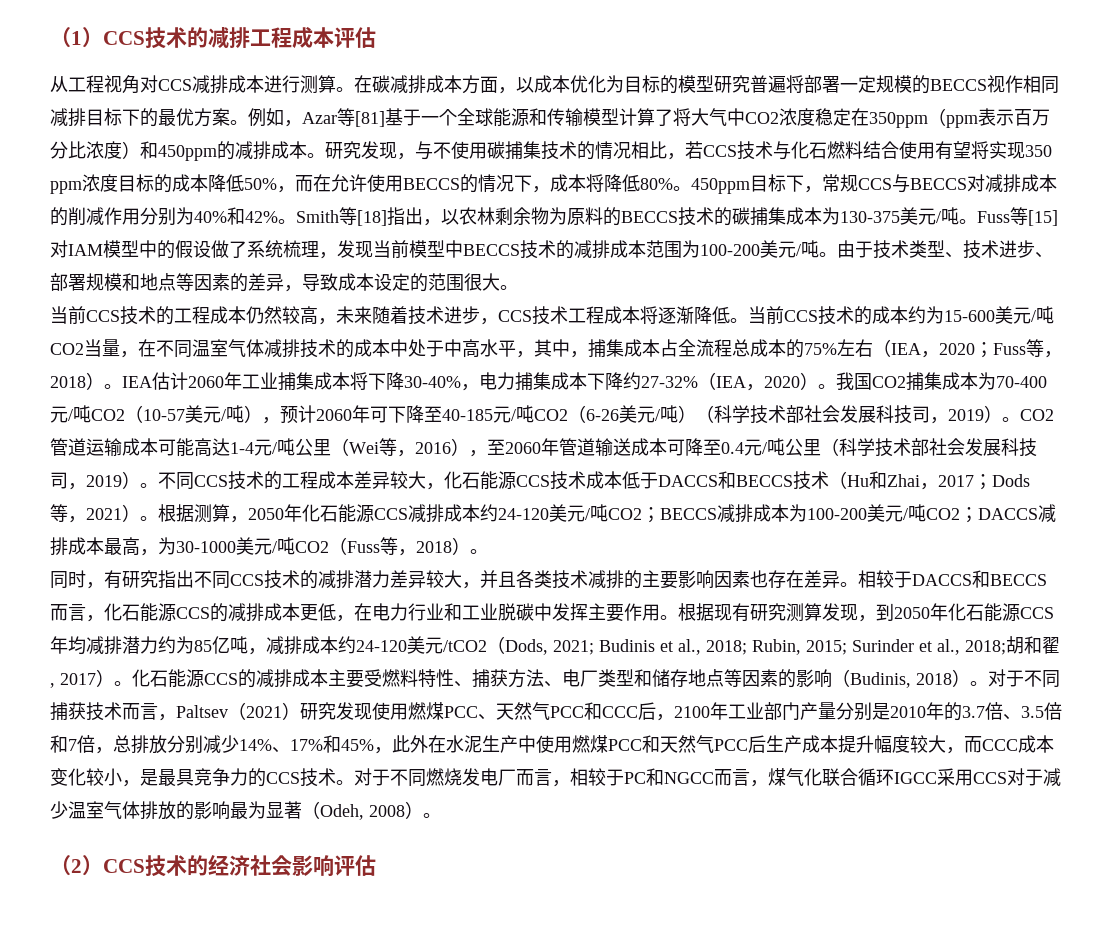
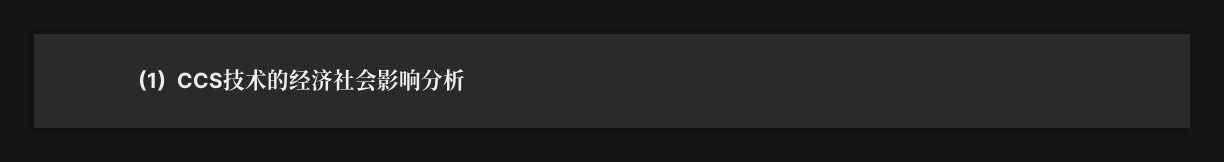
[208,26,376,49] [50,75,1059,94] [50,108,1050,128] [50,141,1052,161] [50,174,1057,194] [50,207,1058,226] [50,240,1053,259] [50,273,518,292] [50,306,1054,325] [50,339,1062,358] [50,372,1047,391] [50,405,1054,424] [50,438,1037,457] [50,471,1030,490] [50,504,1056,523] [50,537,488,556] [50,570,1047,589] [50,603,1054,622] [50,636,1060,655] [50,669,1060,688] [50,702,1062,721] [50,735,1054,754] [50,768,1061,787] [50,801,441,820] [50,855,208,877] 减排工程成本评估 // 从工程视角对CCS减排成本进行测算。在碳减排成本方面，以成本优化为目标的模型研究普遍将部署一定规模的BECCS视作相同减排目标下的最优方案。例如，Azar等[81]基于一个全球能源和传输模型计算了将大气中CO2浓度稳定在350ppm（ppm表示百万分比浓度）和450ppm的减排成本。研究发现，与不使用碳捕集技术的情况相比，若CCS技术与化石燃料结合使用有望将实现350 ppm浓度目标的成本降低50%，而在允许使用BECCS的情况下，成本将降低80%。450ppm目标下，常规CCS与BECCS对减排成本的削减作用分别为40%和42%。Smith等[18]指出，以农林剩余物为原料的BECCS技术的碳捕集成本为130-375美元/吨。Fuss等[15]对IAM模型中的假设做了系统梳理，发现当前模型中BECCS技术的减排成本范围为100-200美元/吨。由于技术类型、技术进步、部署规模和地点等因素的差异，导致成本设定的范围很大。 // 当前CCS技术的工程成本仍然较高，未来随着技术进步，CCS技术工程成本将逐渐降低。当前CCS技术的成本约为15-600美元/吨CO2当量，在不同温室气体减排技术的成本中处于中高水平，其中，捕集成本占全流程总成本的75%左右（IEA，2020；Fuss等，2018）。IEA估计2060年工业捕集成本将下降30-40%，电力捕集成本下降约27-32%（IEA，2020）。我国CO2捕集成本为70-400元/吨CO2（10-57美元/吨），预计2060年可下降至40-185元/吨CO2（6-26美元/吨）（科学技术部社会发展科技司，2019）。CO2管道运输成本可能高达1-4元/吨公里（Wei等，2016），至2060年管道输送成本可降至0.4元/吨公里（科学技术部社会发展科技司，2019）。不同CCS技术的工程成本差异较大，化石能源CCS技术成本低于DACCS和BECCS技术（Hu和Zhai，2017；Dods等，2021）。根据测算，2050年化石能源CCS减排成本约24-120美元/吨CO2；BECCS减排成本为100-200美元/吨CO2；DACCS减排成本最高，为30-1000美元/吨CO2（Fuss等，2018）。 // 同时，有研究指出不同CCS技术的减排潜力差异较大，并且各类技术减排的主要影响因素也存在差异。相较于DACCS和BECCS而言，化石能源CCS的减排成本更低，在电力行业和工业脱碳中发挥主要作用。根据现有研究测算发现，到2050年化石能源CCS年均减排潜力约为85亿吨，减排成本约24-120美元/tCO2（Dods, 2021; Budinis et al., 2018; Rubin, 2015; Surinder et al., 2018;胡和翟, 2017）。化石能源CCS的减排成本主要受燃料特性、捕获方法、电厂类型和储存地点等因素的影响（Budinis, 2018）。对于不同捕获技术而言，Paltsev（2021）研究发现使用燃煤PCC、天然气PCC和CCC后，2100年工业部门产量分别是2010年的3.7倍、3.5倍和7倍，总排放分别减少14%、17%和45%，此外在水泥生产中使用燃煤PCC和天然气PCC后生产成本提升幅度较大，而CCC成本变化较小，是最具竞争力的CCS技术。对于不同燃烧发电厂而言，相较于PC和NGCC而言，煤气化联合循环IGCC采用CCS对于减少温室气体排放的影响最为显著（Odeh, 2008）。 // （2）CCS技术的 -> (289, 80) none
[334,855,376,876] 评估 -> [421,69,465,91] 分析

